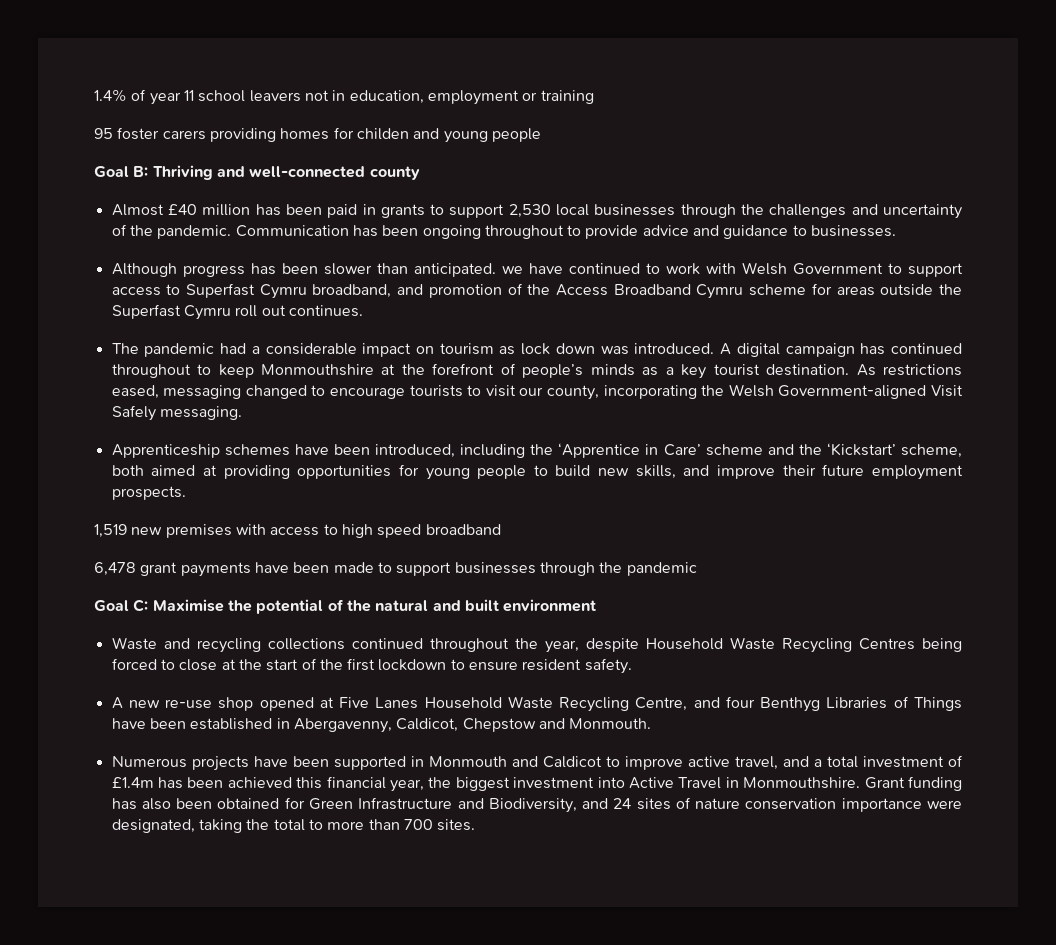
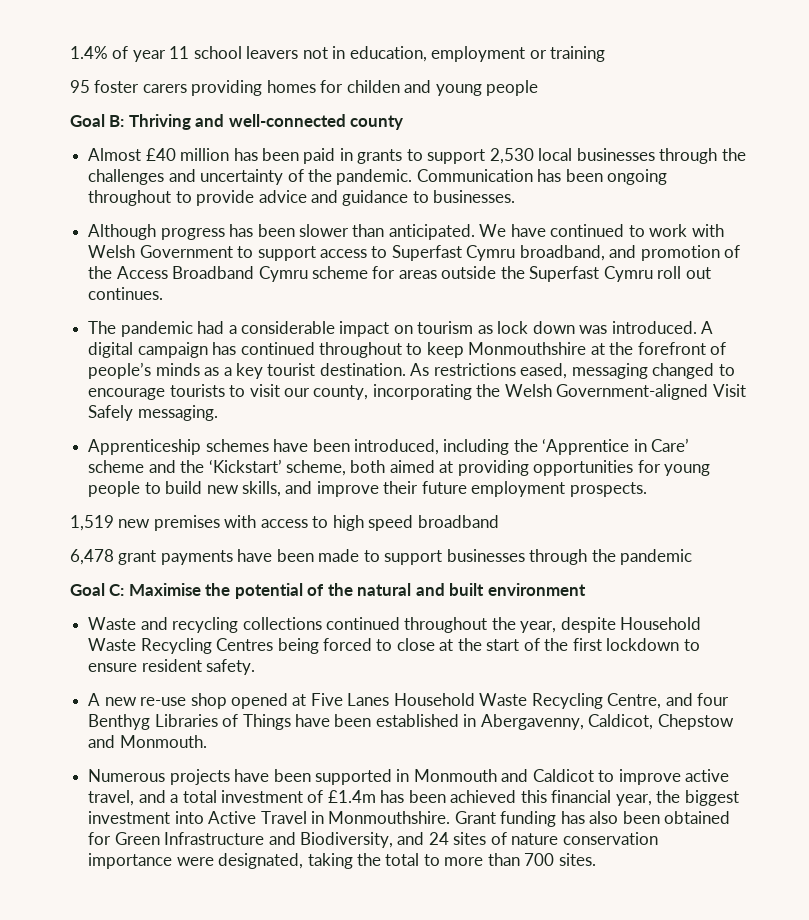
[501,266,523,274] we -> [479,224,507,237] We

